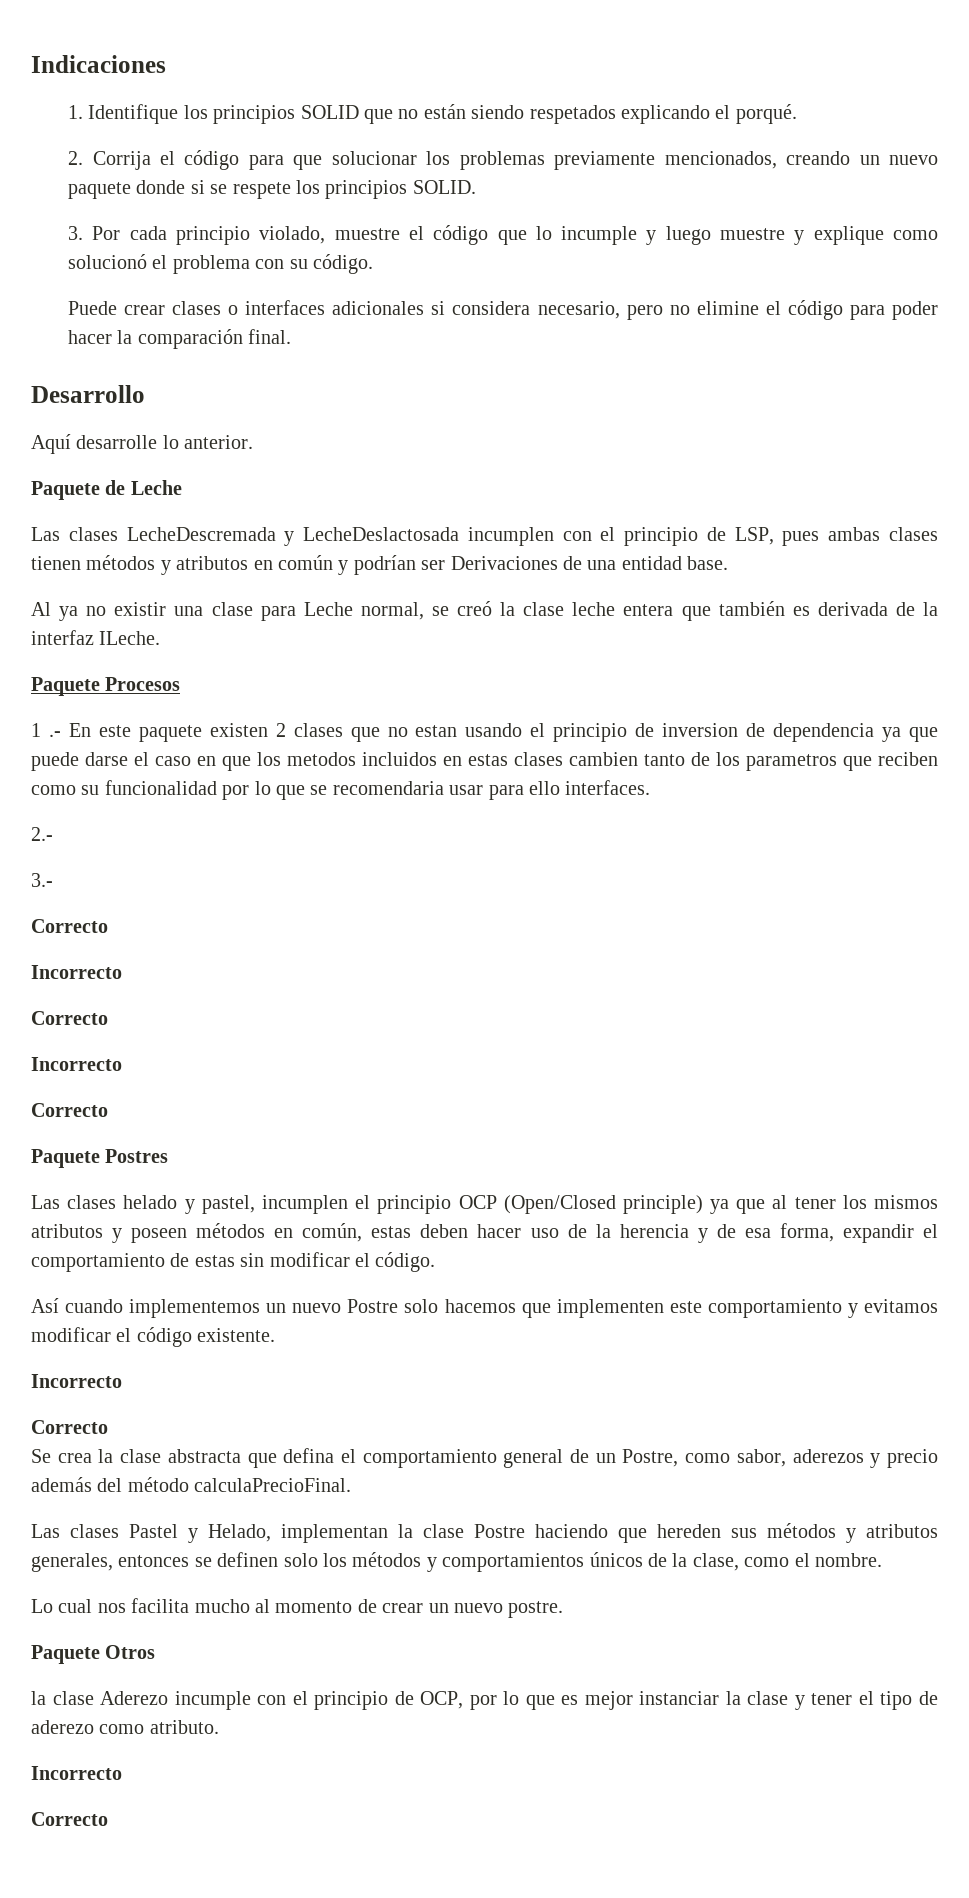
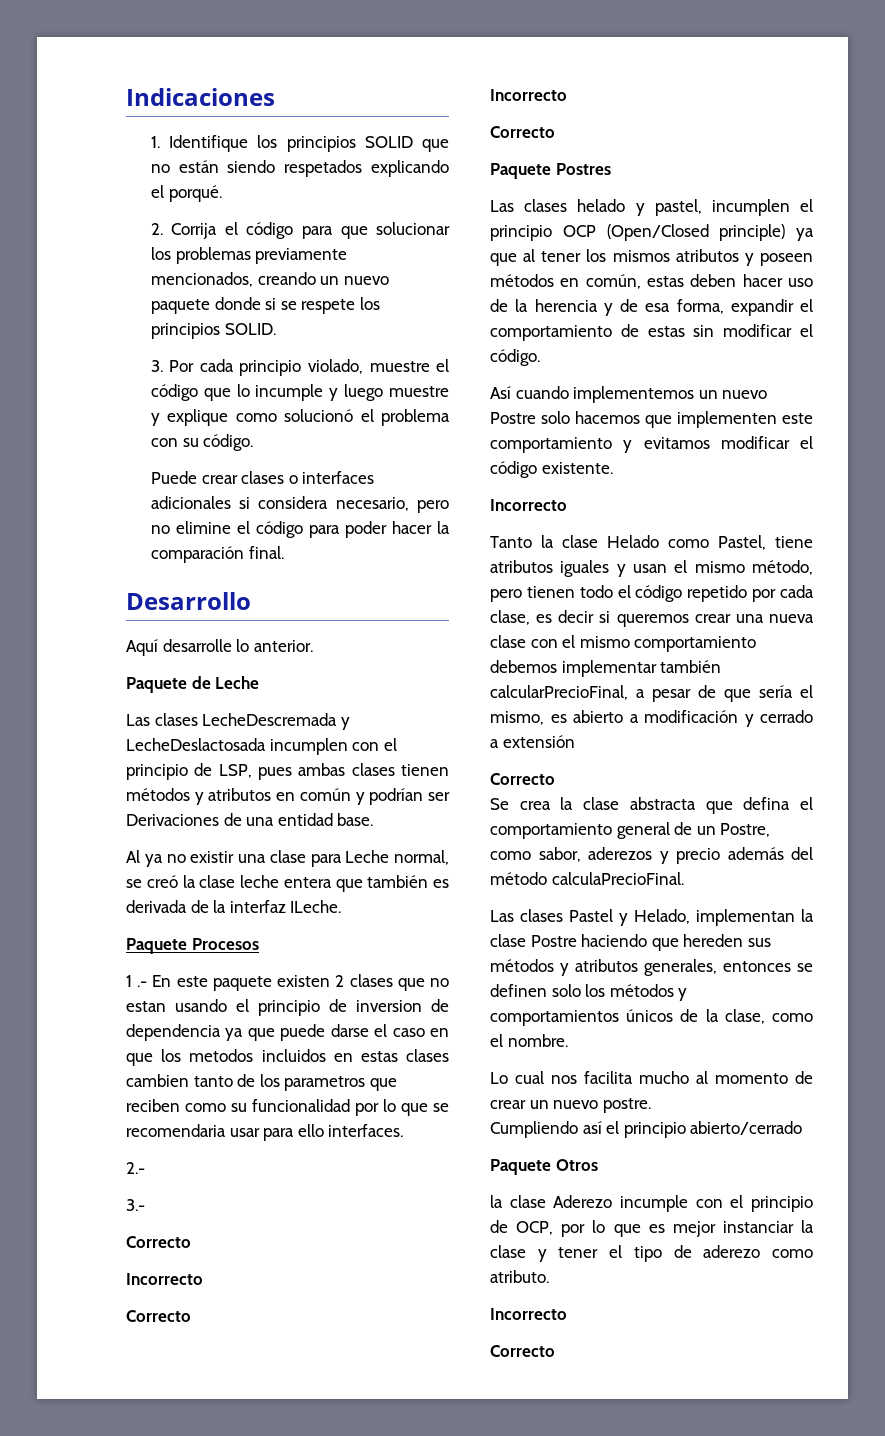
(122, 1381) none -> [490,535,813,550] [490,560,813,577] [490,585,814,602] [490,610,814,627] [490,635,757,652] [490,660,722,677] [490,685,813,702] [490,710,813,727] [490,735,575,748] // Tanto la clase Helado como Pastel, tiene atributos iguales y usan el mismo método, pero tienen todo el código repetido por cada clase, es decir si queremos crear una nueva clase con el mismo comportamiento debemos implementar también calcularPrecioFinal, a pesar de que sería el mismo, es abierto a modificación y cerrado a extensión
(564, 1609) none -> [490,1121,803,1138] // Cumpliendo así el principio abierto/cerrado

